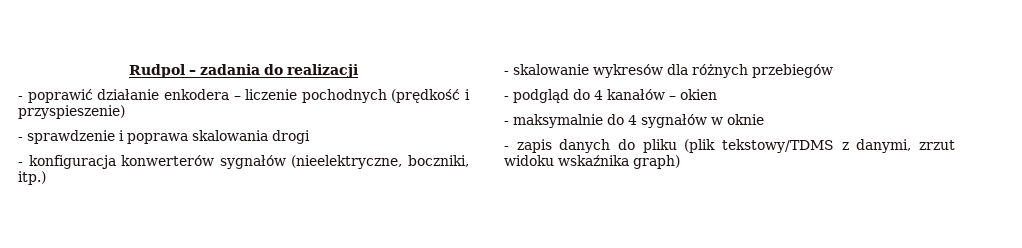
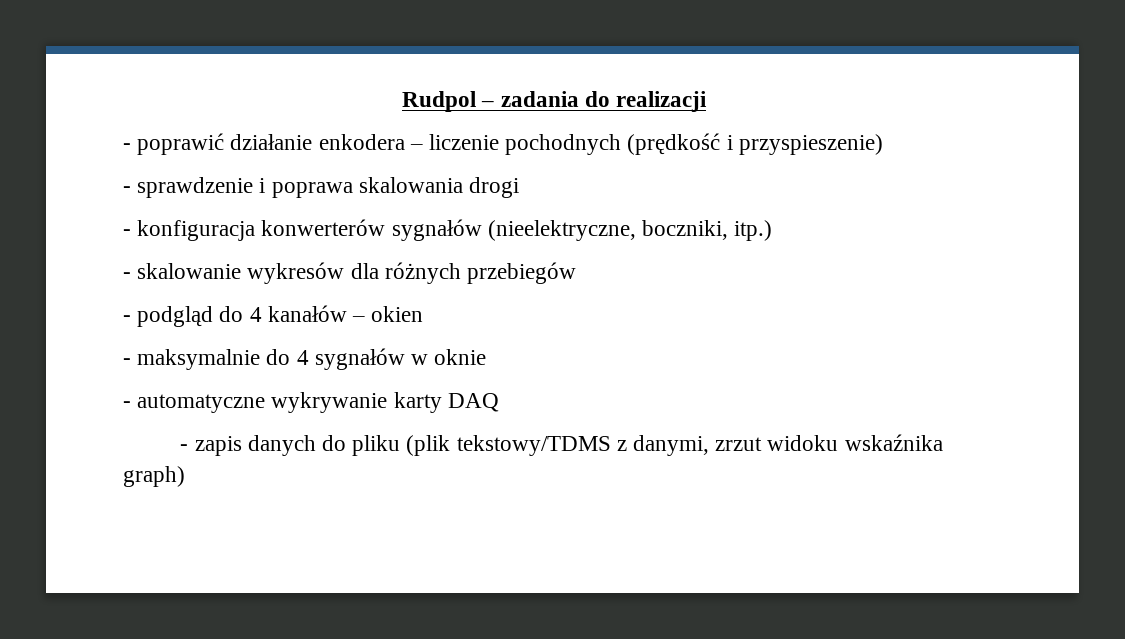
(764, 119) none -> [123,392,499,413] // - automatyczne wykrywanie karty DAQ

